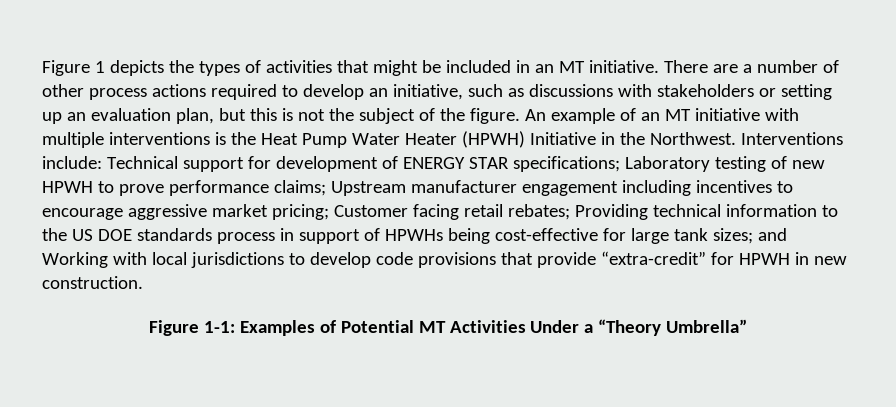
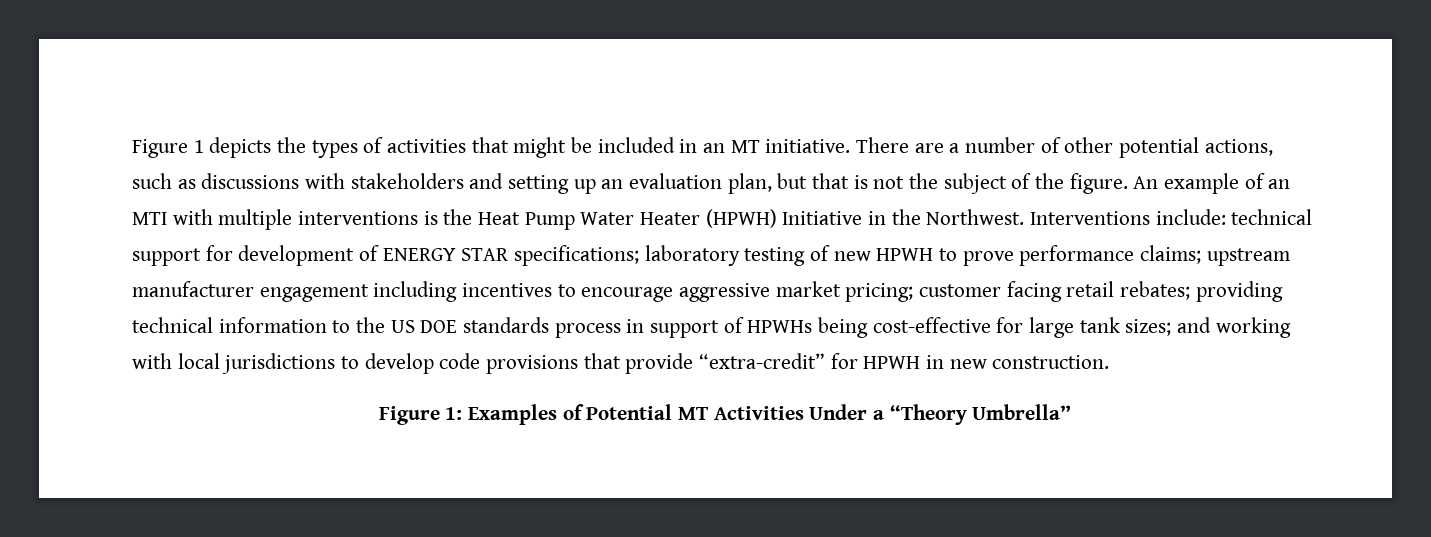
[88,84,463,100] process actions required to develop an initiative, -> [1119,137,1273,158] potential actions,
[758,88,776,97] or -> [469,173,504,189] and
[249,108,277,121] this -> [812,173,850,189] that
[664,108,760,121] MT initiative -> [132,212,167,225] MTI
[106,156,178,169] Technical -> [1231,209,1313,225] technical
[624,156,710,172] Laboratory -> [644,245,740,266] laboratory
[330,181,406,196] Upstream -> [1206,248,1290,266] upstream
[333,205,408,217] Customer -> [919,284,1002,297] customer
[574,204,648,220] Providing -> [1195,281,1283,302] providing
[42,252,108,268] Working -> [1215,317,1291,338] working
[203,321,235,333] 1-1: -> [445,407,463,420] 1:

